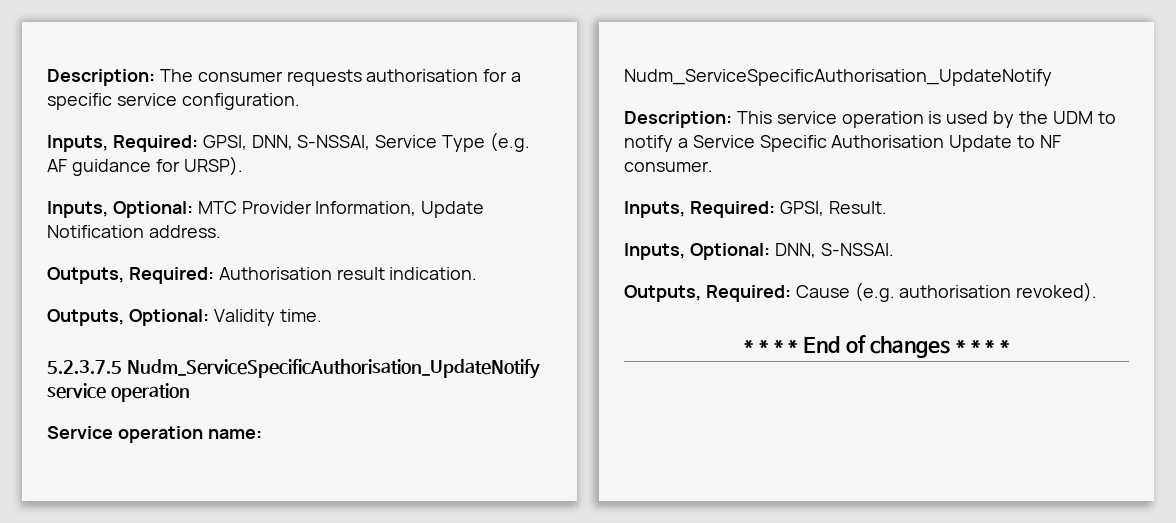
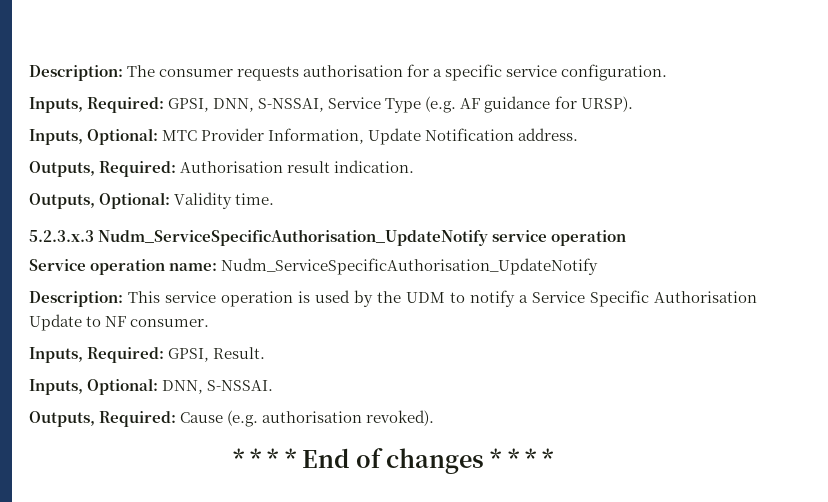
[47,360,122,374] 5.2.3.7.5 -> [29,230,94,242] 5.2.3.x.3

